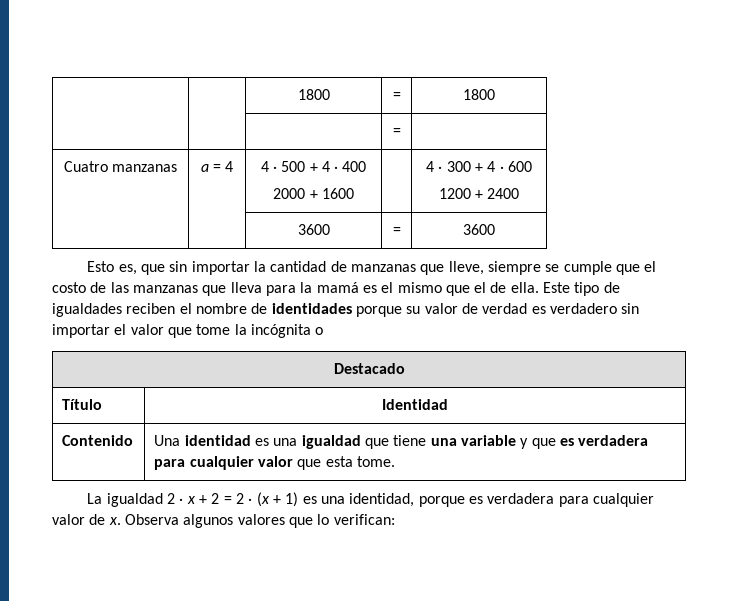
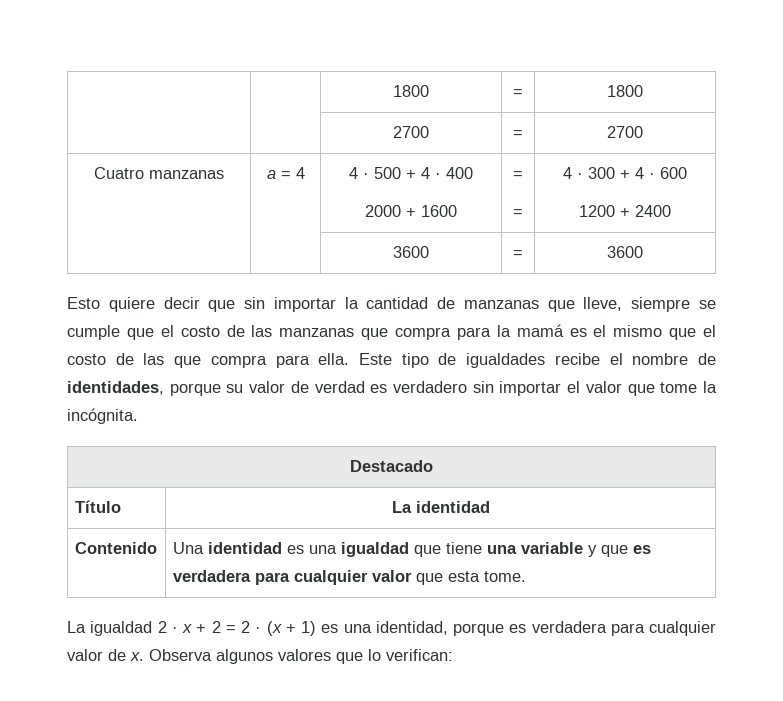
[392,128,401,136] | = | -> [393,126,429,138] [513,130,523,138] [607,126,643,138] 2700 | = | 2700
(354, 193) none -> [513,171,523,179] [513,209,523,217] = // =
[118,264,137,275] es, -> [108,297,200,312] quiere decir
[230,282,262,293] lleva -> [395,327,451,340] compra
[490,282,507,293] de -> [67,353,310,368] costo de las que compra para
[126,303,176,314] reciben -> [554,353,600,365] recibe
[271,303,352,314] identidades -> [67,381,164,395] identidades,
[250,324,324,338] incógnita o -> [67,408,138,424] incógnita.
[382,399,448,410] Identidad -> [391,501,490,513] La identidad

